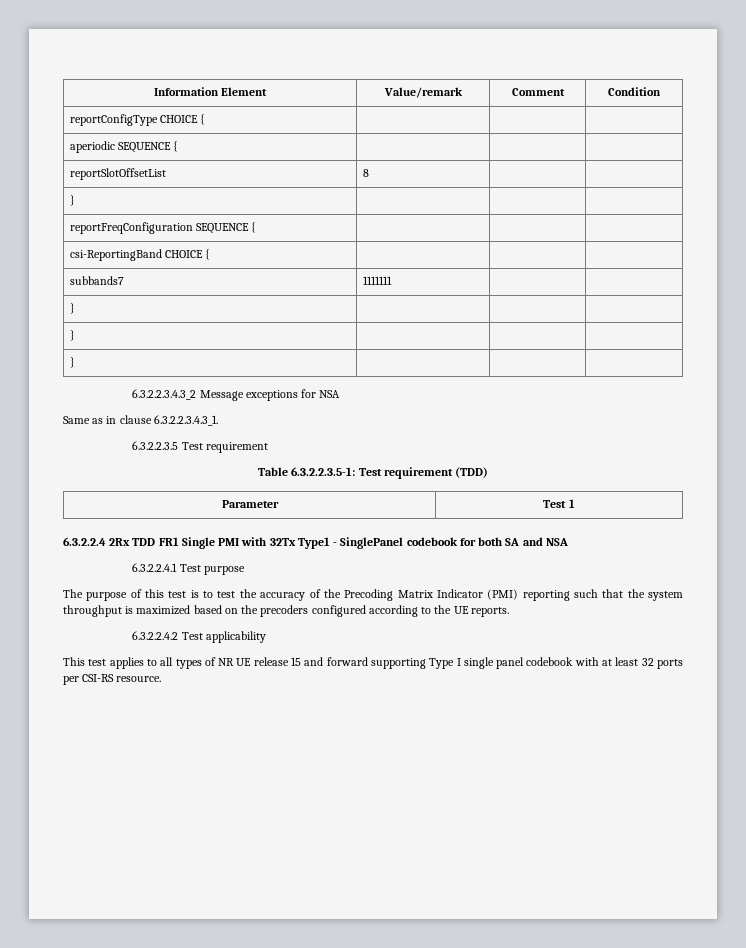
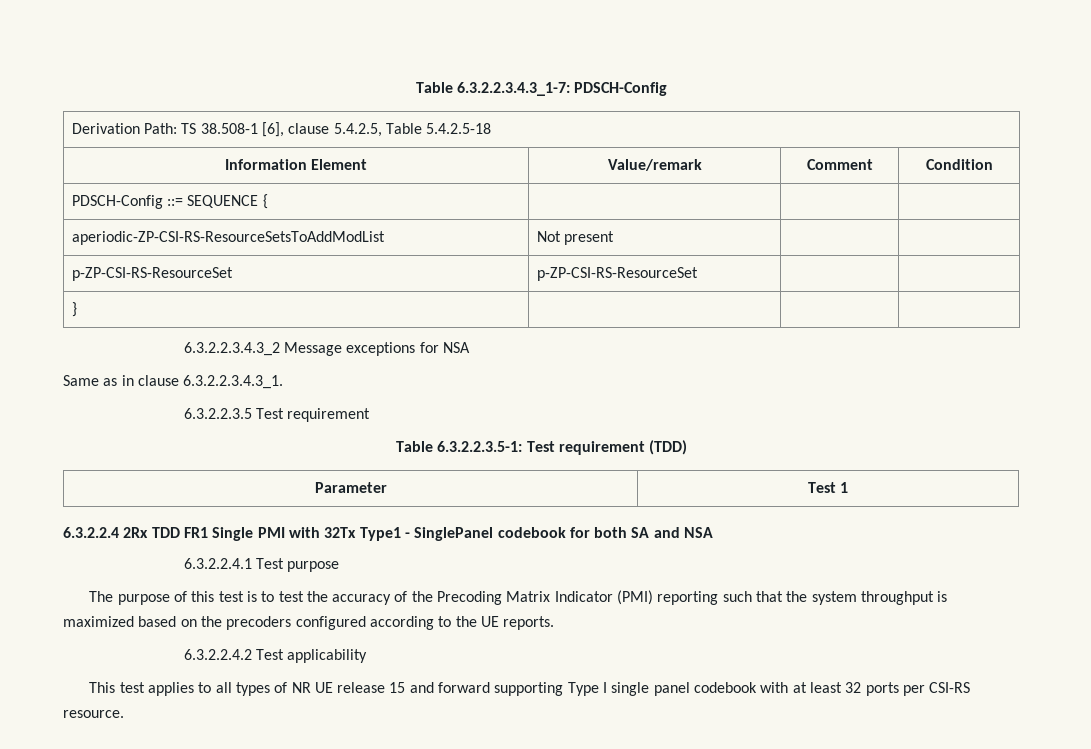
(153, 91) none -> [415,82,668,96] [71,122,492,137] Table 6.3.2.2.3.4.3_1-7: PDSCH-Config // Derivation Path: TS 38.508-1 [6], clause 5.4.2.5, Table 5.4.2.5-18 //
[69,114,206,126] [69,141,179,153] [69,168,166,180] [362,169,369,177] [69,195,75,206] [69,222,257,234] [69,249,211,261] [69,276,124,285] [362,276,392,285] [69,303,75,314] [69,330,75,341] reportConfigType CHOICE { | | | // aperiodic SEQUENCE { | | | // reportSlotOffsetList | 8 | | // } | | | // reportFreqConfiguration SEQUENCE { | | | // csi-ReportingBand CHOICE { | | | // subbands7 | 1111111 | | // } | | | // } | -> [71,194,268,209] [71,231,385,245] [536,231,614,245] [71,267,233,281] [536,267,698,281] PDSCH-Config ::= SEQUENCE { | | | // aperiodic-ZP-CSI-RS-ResourceSetsToAddModList | Not present | | // p-ZP-CSI-RS-ResourceSet | p-ZP-CSI-RS-ResourceSet

